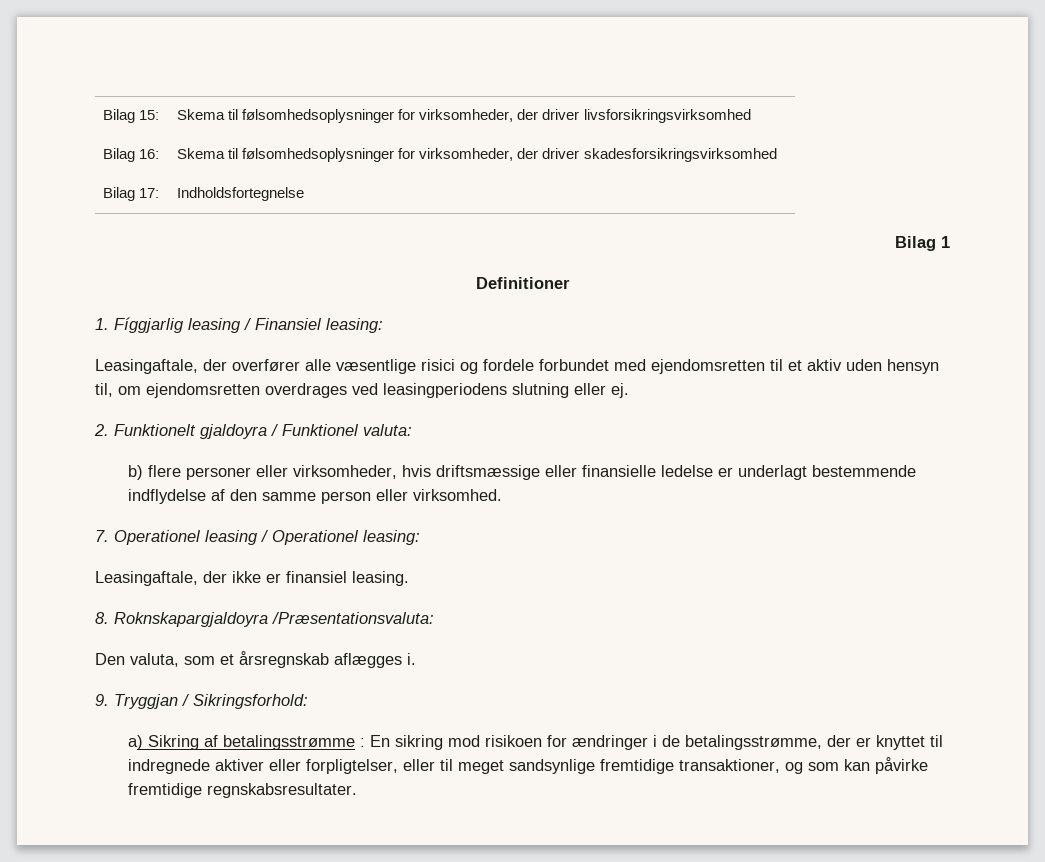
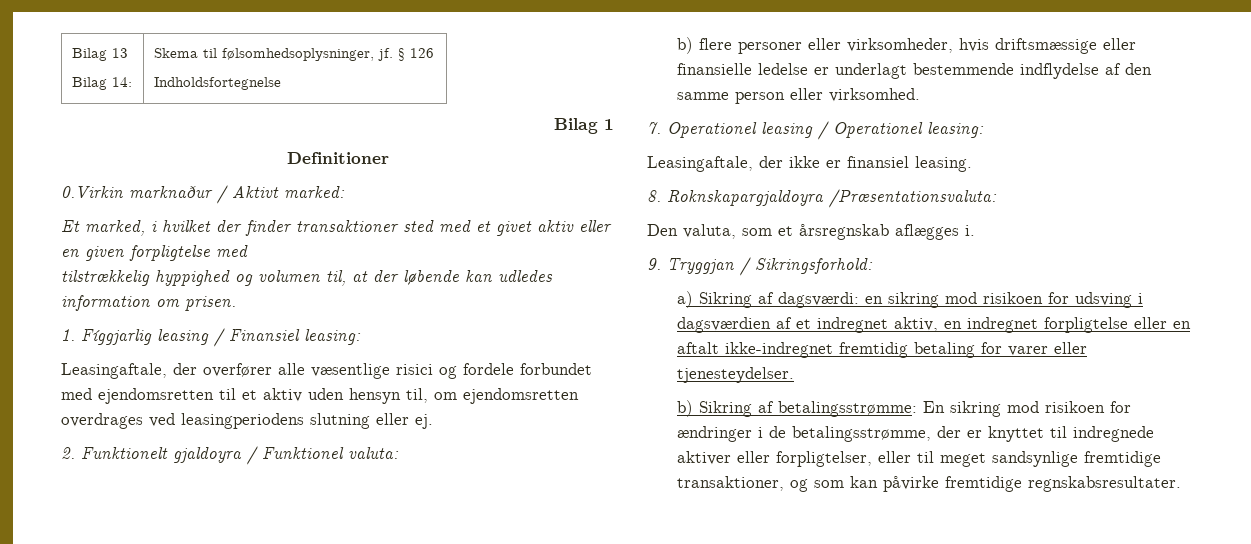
[103,109,160,123] [177,109,751,123] [103,148,160,162] [177,148,777,162] [103,187,160,201] [177,187,305,201] [895,236,950,251] [476,277,570,289] Bilag 15: | Skema til følsomhedsoplysninger for virksomheder, der driver livsforsikringsvirksomhed // Bilag 16: | Skema til følsomhedsoplysninger for virksomheder, der driver skadesforsikringsvirksomhed // Bilag 17: | Indholdsfortegnelse // Bilag 1 // Definitioner -> [71,48,128,61] [71,77,132,90] [153,48,434,61] [153,77,281,90] [554,118,614,134] [286,152,389,164] [61,185,345,204] [61,220,612,236] [61,245,248,261] [61,270,553,286] [61,295,236,311] Bilag 13 // Bilag 14: | Skema til følsomhedsoplysninger, jf. § 126 // Indholdsfortegnelse // Bilag 1 // Definitioner // 0.Virkin marknaður / Aktivt marked: // Et marked, i hvilket der finder transaktioner sted med et givet aktiv eller en given forpligtelse med // tilstrækkelig hyppighed og volumen til, at der løbende kan udledes information om prisen.
[222,735,365,750] betalingsstrømme : -> [777,292,1143,308] [676,317,1191,333] [676,342,1087,358] [676,367,794,383] [676,400,917,417] dagsværdi: en sikring mod risikoen for udsving i dagsværdien af et indregnet aktiv, en indregnet forpligtelse eller en aftalt ikke-indregnet fremtidig betaling for varer eller tjenesteydelser. // b) Sikring af betalingsstrømme:

